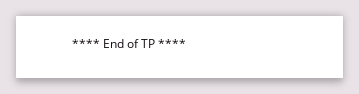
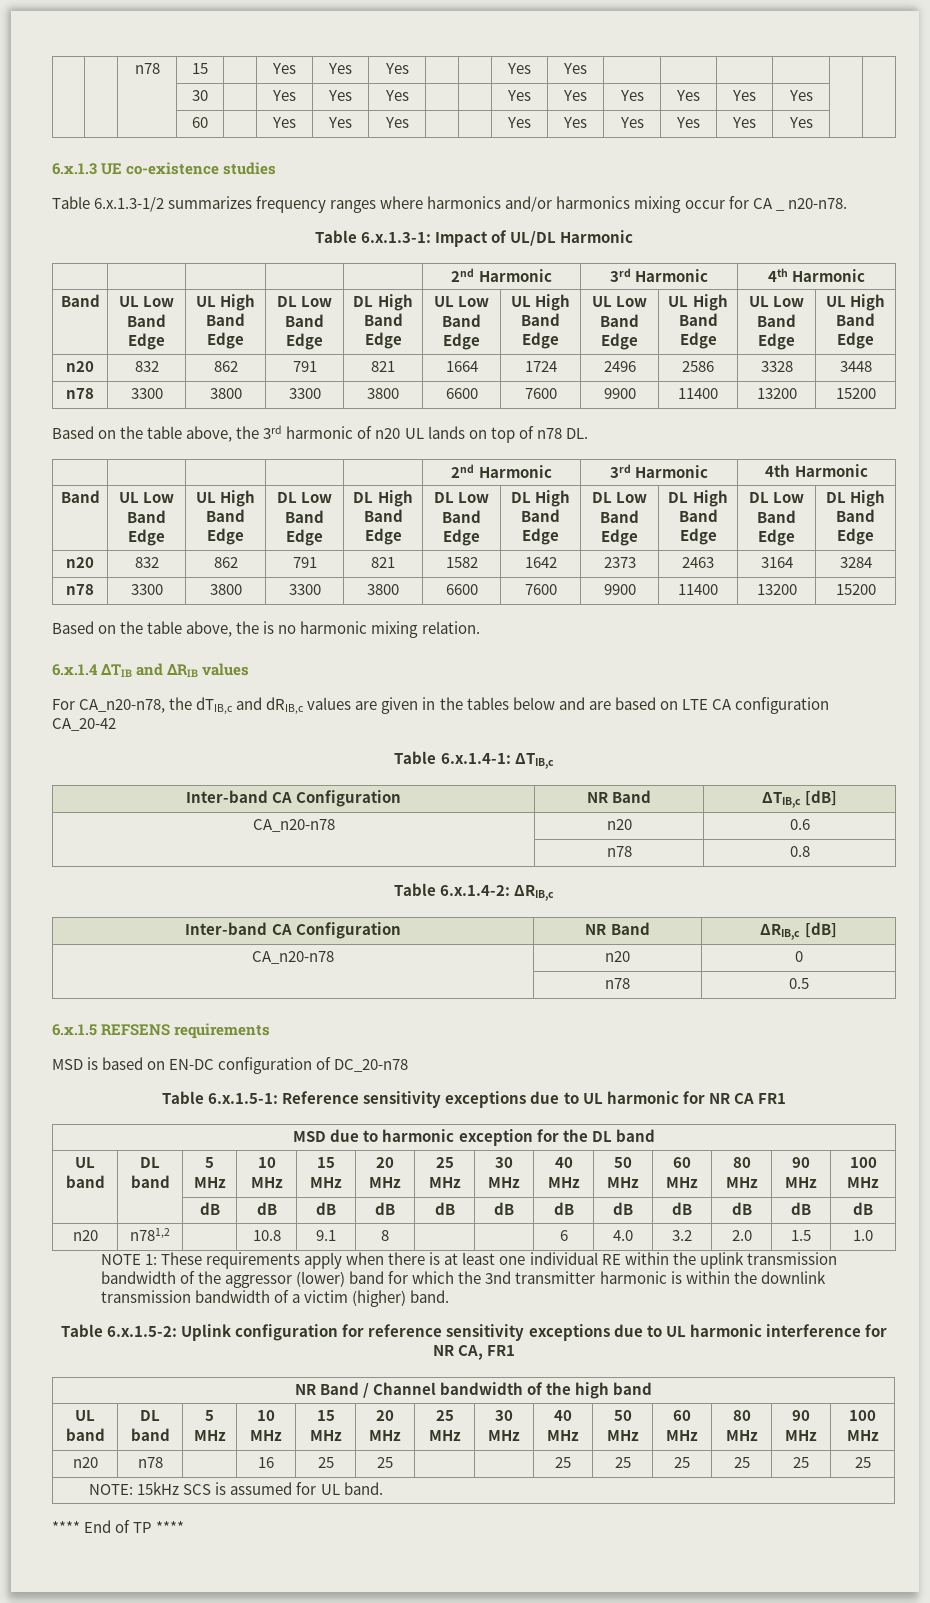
(72, 43) none -> [134,63,160,74] [192,63,208,74] [272,63,296,74] [328,63,352,74] [384,63,409,74] [507,63,531,74] [563,63,587,74] [192,90,208,101] [272,90,296,101] [328,90,352,101] [384,90,409,101] [507,90,531,101] [563,90,587,101] [619,90,644,101] [676,90,700,101] [732,90,756,101] [788,90,813,101] [192,117,208,128] [272,117,296,128] [328,117,352,128] [384,117,409,128] [507,117,531,128] [563,117,587,128] [619,117,644,128] [676,117,700,128] [732,117,756,128] [788,117,813,128] [52,162,277,175] [52,196,773,213] [775,209,785,211] [787,198,847,209] [314,230,634,247] [451,268,552,282] [609,268,709,282] [767,268,866,282] [60,294,100,307] [118,296,175,307] [127,314,166,327] [128,333,165,350] [195,294,256,311] [206,313,245,326] [207,332,244,349] [276,296,333,307] [285,314,324,327] [286,333,323,350] [353,294,413,311] [363,313,403,326] [364,332,402,349] [433,296,490,307] [442,314,481,327] [443,333,480,350] [510,294,571,311] [521,313,560,326] [522,332,559,349] [591,296,648,307] [600,314,639,327] [601,333,638,350] [668,294,728,311] [678,313,718,326] [679,332,717,349] [748,296,805,307] [757,314,796,327] [758,333,795,350] [825,294,886,311] [836,313,875,326] [837,332,874,349] [66,361,94,372] [134,361,159,372] [213,361,238,372] [292,361,317,372] [371,361,395,372] [445,361,478,372] [524,361,557,372] [603,361,636,372] [682,361,714,372] [760,361,793,372] [839,361,872,372] [66,388,94,399] [130,388,163,399] [209,388,242,399] [288,388,321,399] [367,388,399,399] [445,388,478,399] [524,388,557,399] [603,388,636,399] [678,388,718,399] [756,388,797,399] [835,388,876,399] [52,425,588,443] [451,464,552,478] [609,464,709,478] [765,464,868,477] [60,490,100,503] [118,492,175,503] [127,510,166,523] [128,529,165,546] [195,490,256,507] [206,509,245,522] [207,528,244,545] [276,492,333,503] [285,510,324,523] [286,529,323,546] [353,490,413,507] [363,509,403,522] [364,528,402,545] [433,492,490,503] [442,510,481,523] [443,529,480,546] [510,490,571,507] [521,509,560,522] [522,528,559,545] [591,492,648,503] [600,510,639,523] [601,529,638,546] [668,490,728,507] [678,509,718,522] [679,528,717,545] [748,492,805,503] [757,510,796,523] [758,529,795,546] [825,490,886,507] [836,509,875,522] [837,528,874,545] [66,557,94,568] [134,557,159,568] [213,557,238,568] [292,557,317,568] [371,557,395,568] [445,557,478,568] [524,557,557,568] [603,557,636,568] [682,557,714,568] [760,557,793,568] [839,557,872,568] [66,584,94,595] [130,584,163,595] [209,584,242,595] [288,584,321,595] [367,584,399,595] [445,584,478,595] [524,584,557,595] [603,584,636,595] [678,584,718,595] [756,584,797,595] [835,584,876,595] [52,621,480,638] [52,663,250,677] [52,697,829,714] [52,718,116,731] [394,751,554,769] [185,790,402,807] [586,790,652,803] [761,790,838,808] [252,819,335,832] [606,819,632,830] [789,819,810,830] [606,846,632,857] [789,846,810,857] [393,883,555,901] [185,922,401,939] [585,922,650,935] [760,922,837,940] [252,951,334,964] [605,951,630,962] [794,951,803,962] [605,978,630,989] [788,978,809,989] [52,1023,271,1039] [52,1057,409,1074] [162,1091,786,1108] [293,1129,655,1146] [75,1157,95,1168] [65,1175,105,1188] [140,1157,160,1168] [130,1175,170,1188] [205,1157,214,1168] [193,1177,226,1188] [257,1157,276,1168] [250,1177,283,1188] [317,1157,335,1168] [310,1177,342,1188] [376,1157,394,1168] [369,1177,401,1188] [435,1157,454,1168] [428,1177,461,1188] [495,1157,513,1168] [488,1177,520,1188] [554,1157,573,1168] [547,1177,580,1188] [614,1157,632,1168] [607,1177,639,1188] [673,1157,691,1168] [666,1177,698,1188] [732,1157,751,1168] [725,1177,758,1188] [792,1157,810,1168] [785,1177,817,1188] [849,1157,877,1168] [847,1177,879,1188] [199,1202,220,1215] [256,1202,277,1215] [316,1202,336,1215] [375,1202,395,1215] [434,1202,455,1215] [494,1202,514,1215] [553,1202,574,1215] [613,1202,633,1215] [672,1202,692,1215] [731,1202,752,1215] [791,1202,811,1215] [853,1202,873,1215] [72,1230,98,1241] [130,1228,170,1241] [252,1230,281,1241] [316,1230,336,1241] [381,1230,389,1241] [559,1230,568,1241] [613,1230,633,1241] [672,1230,692,1241] [731,1230,752,1241] [791,1230,811,1241] [853,1230,873,1241] [100,1252,837,1269] [100,1271,826,1288] [100,1290,450,1307] [61,1324,887,1341] [432,1345,516,1360] [294,1382,653,1399] [75,1410,95,1421] [65,1428,105,1441] [140,1410,160,1421] [130,1428,170,1441] [205,1410,214,1421] [193,1430,226,1441] [257,1410,275,1421] [250,1430,282,1441] [316,1410,335,1421] [309,1430,342,1441] [376,1410,394,1421] [369,1430,401,1441] [435,1410,454,1421] [428,1430,461,1441] [495,1410,513,1421] [488,1430,520,1441] [554,1410,572,1421] [547,1430,579,1441] [613,1410,632,1421] [606,1430,639,1441] [673,1410,691,1421] [666,1430,698,1441] [732,1410,751,1421] [725,1430,758,1441] [792,1410,810,1421] [785,1430,817,1441] [849,1410,876,1421] [846,1430,879,1441] [72,1457,98,1468] [137,1457,163,1468] [258,1457,274,1468] [317,1457,334,1468] [377,1457,393,1468] [555,1457,571,1468] [614,1457,631,1468] [674,1457,690,1468] [733,1457,750,1468] [793,1457,809,1468] [854,1457,871,1468] [89,1482,383,1495] | | n78 | 15 | | Yes | Yes | Yes | | | Yes | Yes | | | | | | // | | | 30 | | Yes | Yes | Yes | | | Yes | Yes | Yes | Yes | Yes | Yes | | // | | | 60 | | Yes | Yes | Yes | | | Yes | Yes | Yes | Yes | Yes | Yes | | // 6.x.1.3 UE co-existence studies // Table 6.x.1.3-1/2 summarizes frequency ranges where harmonics and/or harmonics mixing occur for CA _ n20-n78. // Table 6.x.1.3-1: Impact of UL/DL Harmonic // | | | | | 2nd Harmonic | 3rd Harmonic | 4th Harmonic // Band | UL Low Band Edge | UL High Band Edge | DL Low Band Edge | DL High Band Edge | UL Low Band Edge | UL High Band Edge | UL Low Band Edge | UL High Band Edge | UL Low Band Edge | UL High Band Edge // n20 | 832 | 862 | 791 | 821 | 1664 | 1724 | 2496 | 2586 | 3328 | 3448 // n78 | 3300 | 3800 | 3300 | 3800 | 6600 | 7600 | 9900 | 11400 | 13200 | 15200 // Based on the table above, the 3rd harmonic of n20 UL lands on top of n78 DL. // | | | | | 2nd Harmonic | 3rd Harmonic | 4th Harmonic // Band | UL Low Band Edge | UL High Band Edge | DL Low Band Edge | DL High Band Edge | DL Low Band Edge | DL High Band Edge | DL Low Band Edge | DL High Band Edge | DL Low Band Edge | DL High Band Edge // n20 | 832 | 862 | 791 | 821 | 1582 | 1642 | 2373 | 2463 | 3164 | 3284 // n78 | 3300 | 3800 | 3300 | 3800 | 6600 | 7600 | 9900 | 11400 | 13200 | 15200 // Based on the table above, the is no harmonic mixing relation. // 6.x.1.4 ∆TIB and ∆RIB values // For CA_n20-n78, the dTIB,c and dRIB,c values are given in the tables below and are based on LTE CA configuration CA_20-42 // Table 6.x.1.4-1: ΔTIB,c // Inter-band CA Configuration | NR Band | ΔTIB,c [dB] // CA_n20-n78 | n20 | 0.6 // | n78 | 0.8 // Table 6.x.1.4-2: ΔRIB,c // Inter-band CA Configuration | NR Band | ΔRIB,c [dB] // CA_n20-n78 | n20 | 0 // | n78 | 0.5 // 6.x.1.5 REFSENS requirements // MSD is based on EN-DC configuration of DC_20-n78 // Table 6.x.1.5-1: Reference sensitivity exceptions due to UL harmonic for NR CA FR1 // MSD due to harmonic exception for the DL band // UL band | DL band | 5 MHz | 10 MHz | 15 MHz | 20 MHz | 25 MHz | 30 MHz | 40 MHz | 50 MHz | 60 MHz | 80 MHz | 90 MHz | 100 MHz // | | dB | dB | dB | dB | dB | dB | dB | dB | dB | dB | dB | dB // n20 | n781,2 | | 10.8 | 9.1 | 8 | | | 6 | 4.0 | 3.2 | 2.0 | 1.5 | 1.0 // NOTE 1: These requirements apply when there is at least one individual RE within the uplink transmission bandwidth of the aggressor (lower) band for which the 3nd transmitter harmonic is within the downlink transmission bandwidth of a victim (higher) band. // Table 6.x.1.5-2: Uplink configuration for reference sensitivity exceptions due to UL harmonic interference for NR CA, FR1 // NR Band / Channel bandwidth of the high band // UL band | DL band | 5 MHz | 10 MHz | 15 MHz | 20 MHz | 25 MHz | 30 MHz | 40 MHz | 50 MHz | 60 MHz | 80 MHz | 90 MHz | 100 MHz // n20 | n78 | | 16 | 25 | 25 | | | 25 | 25 | 25 | 25 | 25 | 25 // NOTE: 15kHz SCS is assumed for UL band. //

